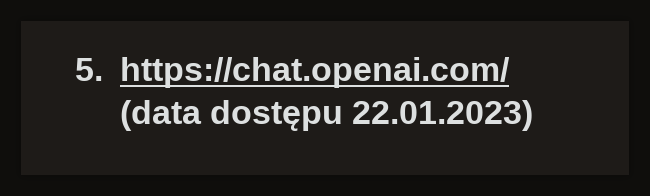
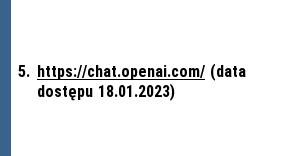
[352,100,534,131] 22.01.2023) -> [97,83,175,101] 18.01.2023)

